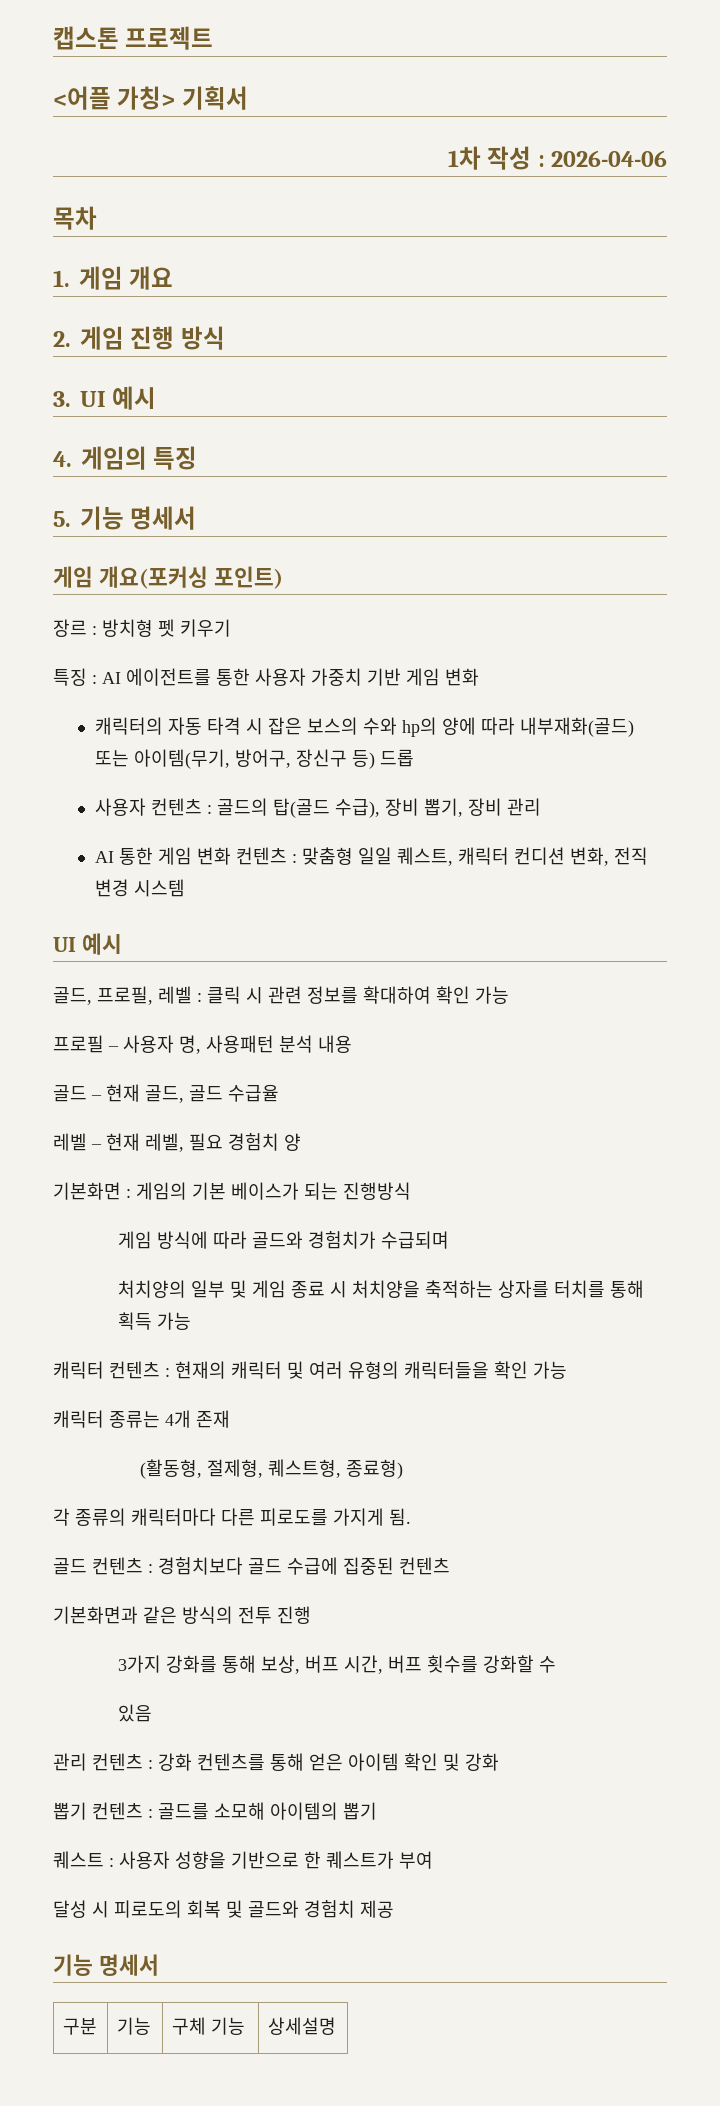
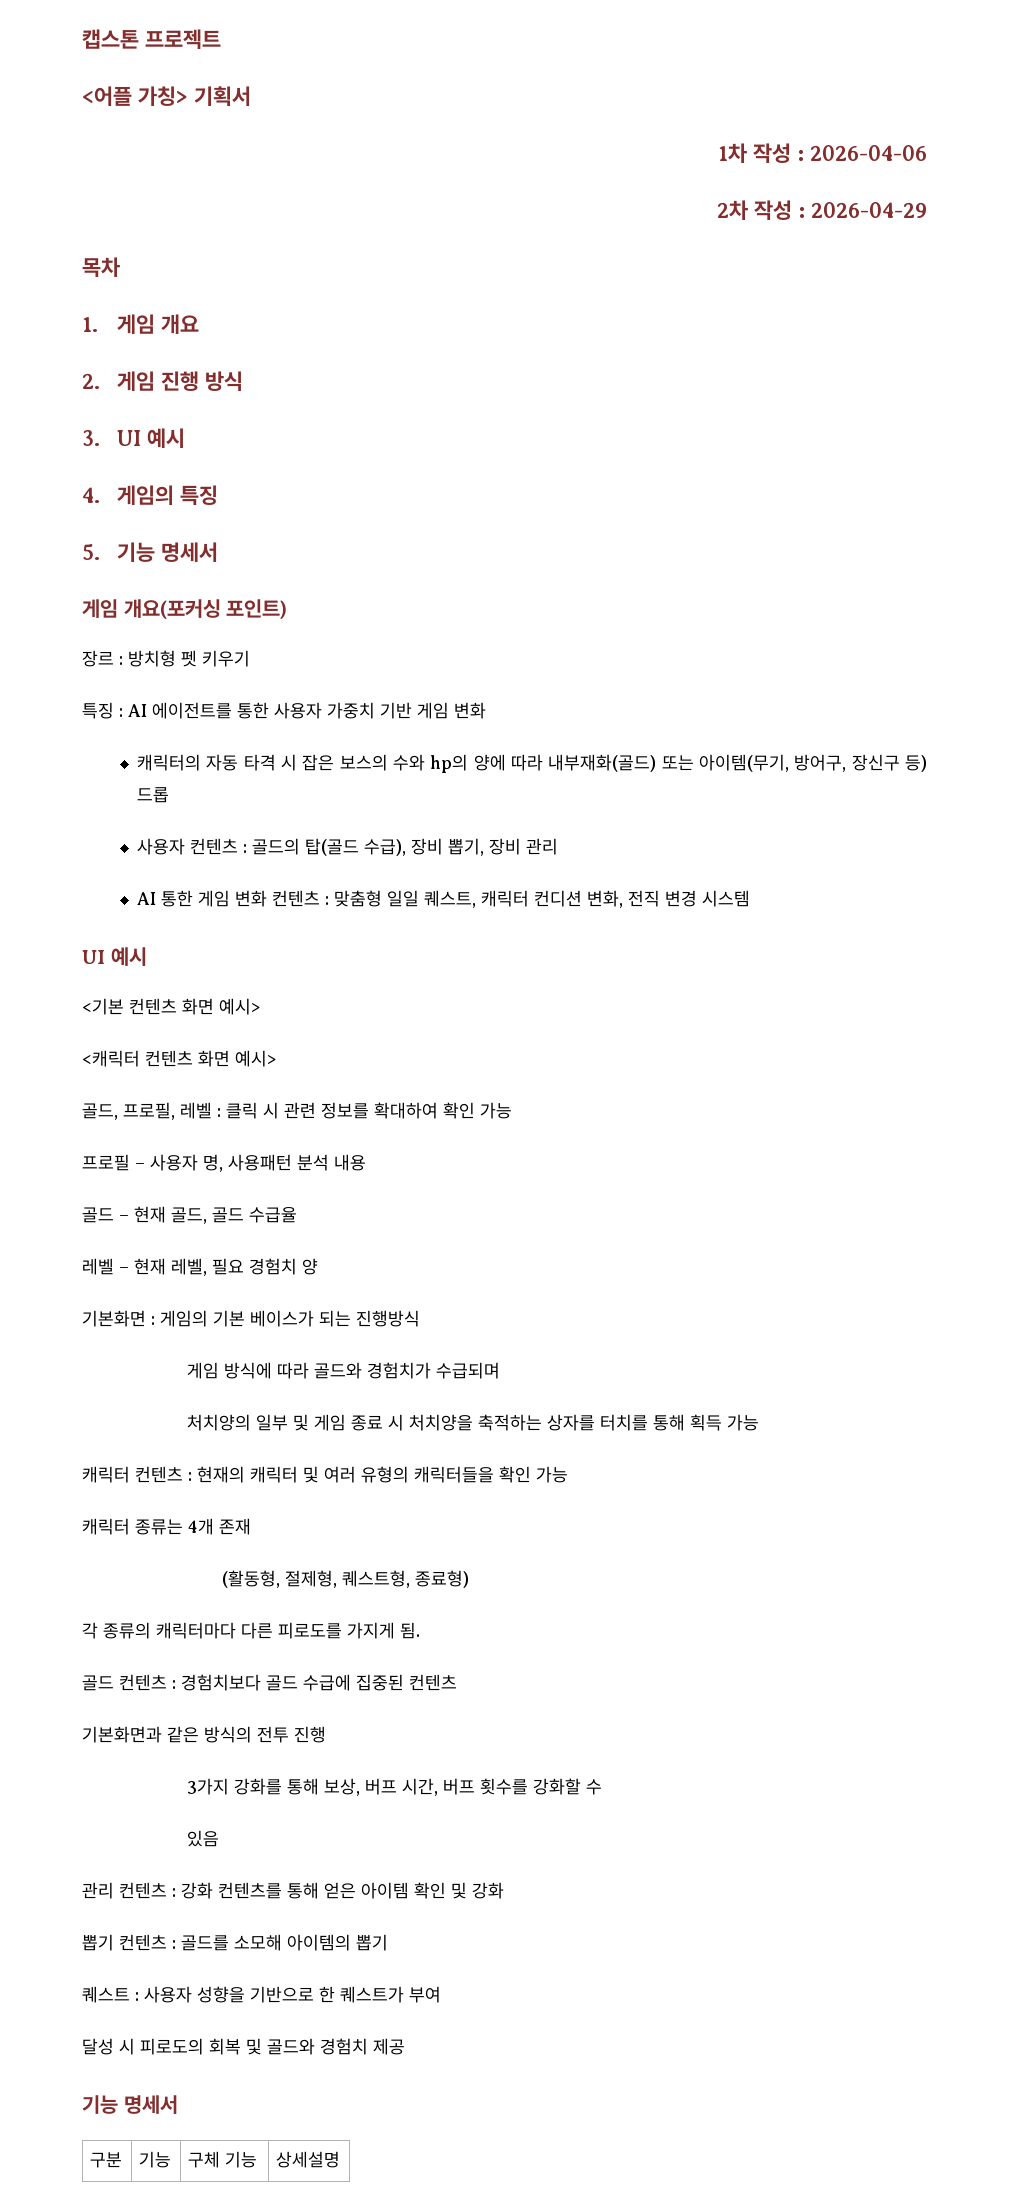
(668, 158) none -> [717,200,927,220] // 2차 작성 : 2026-04-29
(122, 944) none -> [82,998,260,1015] [82,1050,276,1067] // <기본 컨텐츠 화면 예시> // <캐릭터 컨텐츠 화면 예시>

